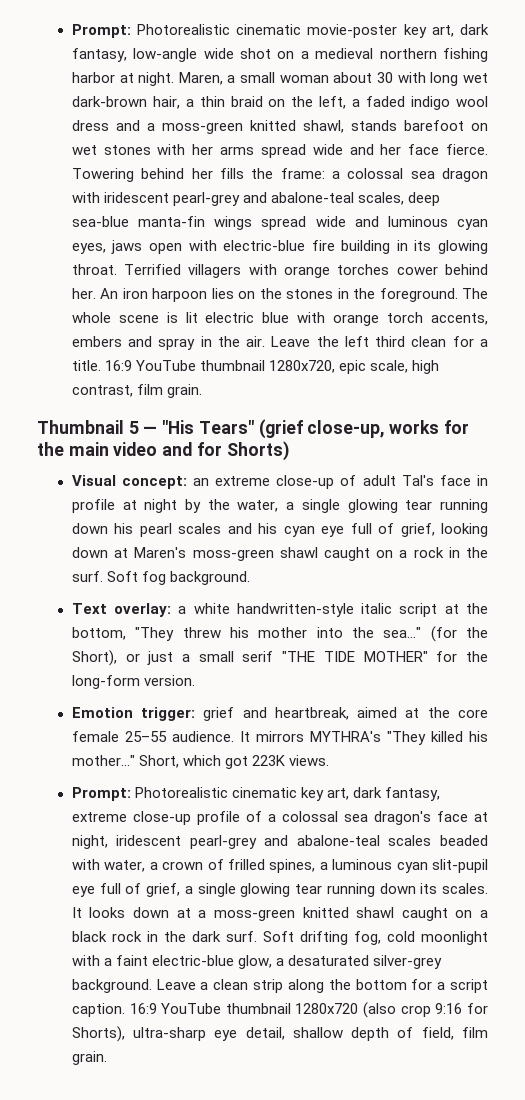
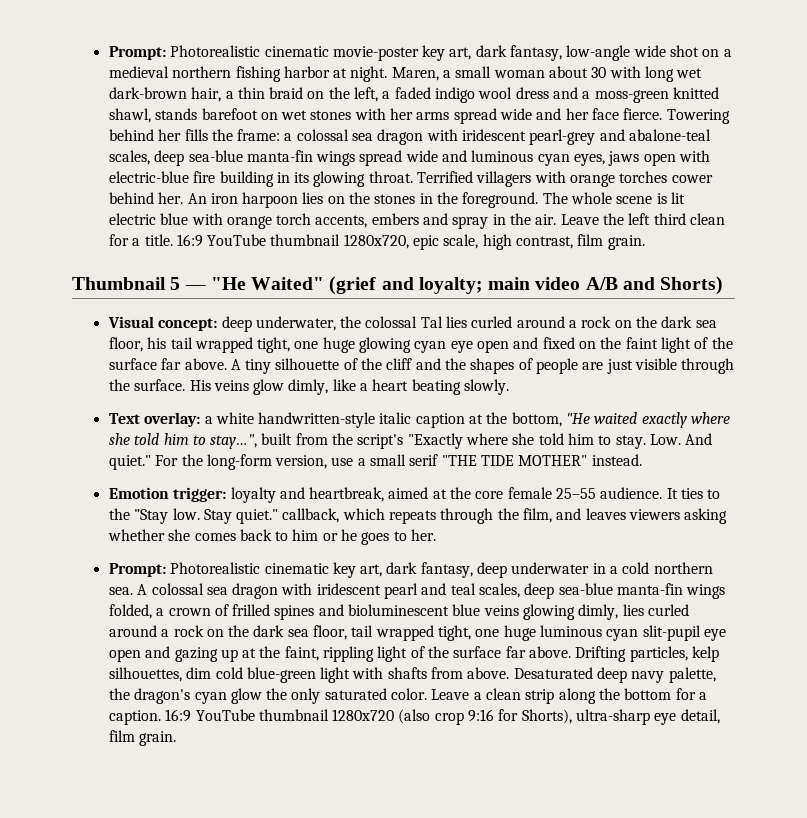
[162,419,469,439] [37,441,289,461] [71,475,488,489] [71,499,489,513] [71,523,488,537] [71,547,489,561] [71,571,250,585] "His Tears" (grief close-up, works for the main video and for Shorts) // Visual concept: an extreme close-up of adult Tal's face in profile at night by the water, a single glowing tear running down his pearl scales and his cyan eye full of grief, looking down at Maren's moss-green shawl caught on a rock in the surf. Soft fog background. -> [210,276,724,295] [107,316,717,332] [108,337,733,353] [108,358,735,374] [108,379,510,395] "He Waited" (grief and loyalty; main video A/B and Shorts) // Visual concept: deep underwater, the colossal Tal lies curled around a rock on the dark sea floor, his tail wrapped tight, one huge glowing cyan eye open and fixed on the faint light of the surface far above. A tiny silhouette of the cliff and the shapes of people are just visible through the surface. His veins glow dimly, like a heart beating slowly.
[399,603,438,617] script -> [415,413,465,428] caption
[135,626,488,642] [71,650,174,666] "They threw his mother into the sea…" (for the Short), or just -> [566,412,731,428] [108,433,713,449] [108,454,354,470] "He waited exactly where she told him to stay…", built from the script's "Exactly where she told him to stay. Low. And quiet." For the long-form version, use
[436,651,489,662] [71,675,195,689] for the long-form version. -> [591,454,642,466] instead.
[203,707,235,721] grief -> [230,487,276,503] loyalty
[255,731,488,745] [71,755,330,769] mirrors MYTHRA's "They killed his mother…" Short, which got 223K views. -> [681,488,721,499] [108,508,728,524] [107,529,437,545] ties to the "Stay low. Stay quiet." callback, which repeats through the film, and leaves viewers asking whether she comes back to him or he goes to her.
[71,811,489,825] [71,835,488,849] [71,859,489,873] [71,883,488,897] [71,907,488,921] [71,931,488,945] [71,955,443,969] [71,979,152,993] extreme close-up profile of a colossal sea dragon's face at night, iridescent pearl-grey and abalone-teal scales beaded with water, a crown of frilled spines, a luminous cyan slit-pupil eye full of grief, a single glowing tear running down its scales. It looks down at a moss-green knitted shawl caught on a black rock in the dark surf. Soft drifting fog, cold moonlight with a faint electric-blue glow, a desaturated silver-grey background. -> [477,562,713,578] [108,583,726,599] [108,604,690,620] [108,625,726,641] [108,646,719,662] [108,667,716,683] [108,688,428,704] deep underwater in a cold northern sea. A colossal sea dragon with iridescent pearl and teal scales, deep sea-blue manta-fin wings folded, a crown of frilled spines and bioluminescent blue veins glowing dimly, lies curled around a rock on the dark sea floor, tail wrapped tight, one huge luminous cyan slit-pupil eye open and gazing up at the faint, rippling light of the surface far above. Drifting particles, kelp silhouettes, dim cold blue-green light with shafts from above. Desaturated deep navy palette, the dragon's cyan glow the only saturated color.
[449,979,488,993] script -> (707, 696) none
[292,1027,454,1041] shallow depth of field, -> (720, 716) none

